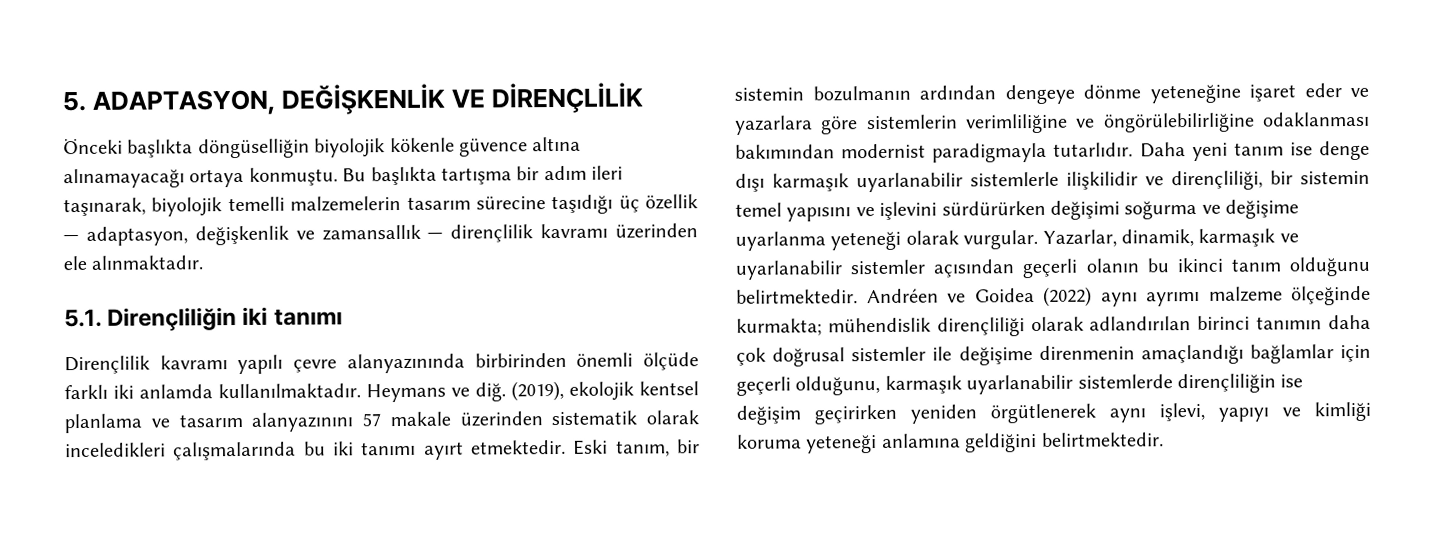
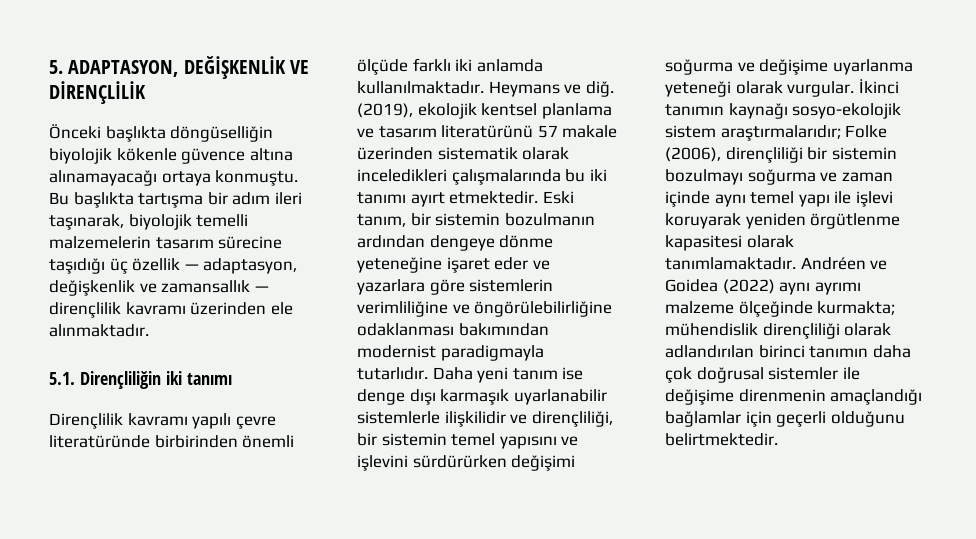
[346,353,465,374] alanyazınında -> [49,435,150,448] literatüründe
[251,412,354,432] alanyazınını -> [441,125,534,138] literatürünü
[1042,228,1299,247] [735,256,1371,280] [736,289,858,304] Yazarlar, dinamik, karmaşık ve uyarlanabilir sistemler açısından geçerli olanın bu ikinci tanım olduğunu belirtmektedir. -> [858,79,899,94] [665,103,902,119] [665,125,888,141] [665,147,897,163] [665,169,893,185] [665,191,893,207] [665,213,901,229] [665,235,794,251] [665,257,796,270] İkinci tanımın kaynağı sosyo-ekolojik sistem araştırmalarıdır; Folke (2006), dirençliliği bir sistemin bozulmayı soğurma ve zaman içinde aynı temel yapı ile işlevi koruyarak yeniden örgütlenme kapasitesi olarak tanımlamaktadır.
[795,373,1304,396] [736,401,1371,425] [737,432,1038,454] olduğunu, karmaşık uyarlanabilir sistemlerde dirençliliğin ise değişim geçirirken yeniden örgütlenerek aynı işlevi, yapıyı ve kimliği koruma yeteneği anlamına geldiğini -> [830,411,905,427] olduğunu

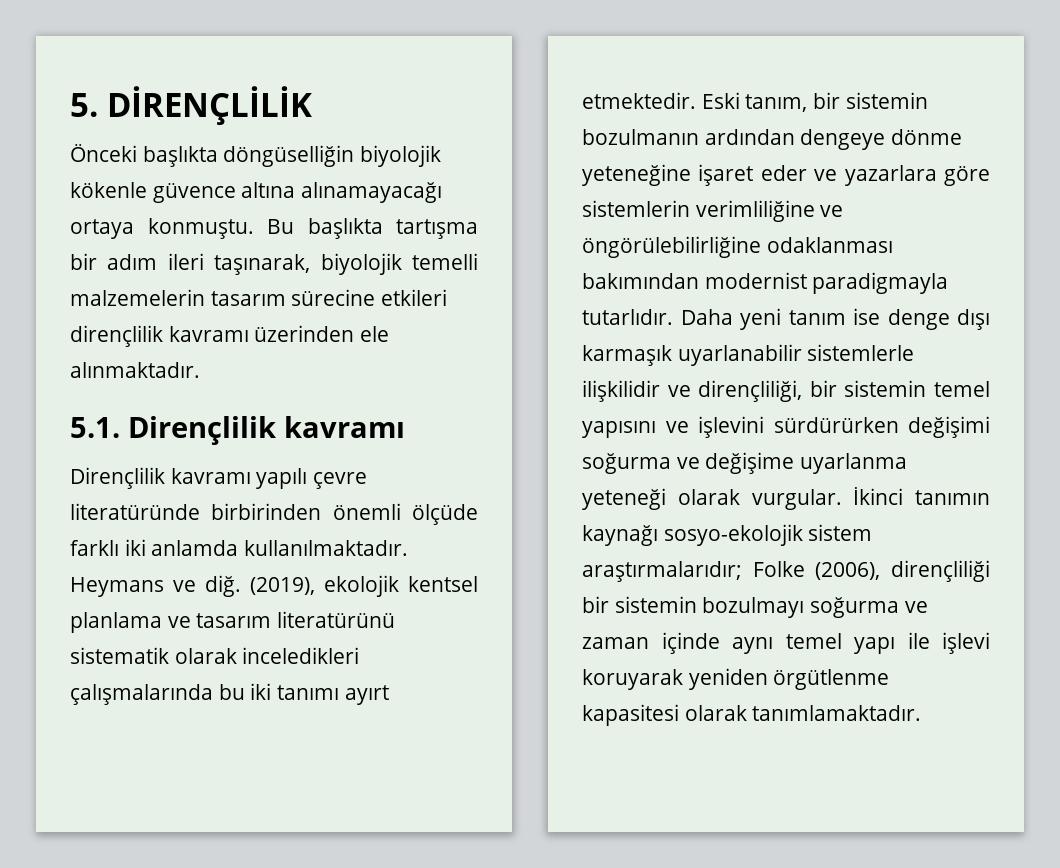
[68,56,309,79] ADAPTASYON, DEĞİŞKENLİK VE -> (98, 105) none
[49,258,298,274] [49,280,269,296] taşıdığı üç özellik — adaptasyon, değişkenlik ve zamansallık — -> [381,289,448,306] etkileri
[79,371,232,389] Dirençliliğin iki tanımı -> [128,416,405,445] Dirençlilik kavramı
[537,125,618,138] [357,147,433,160] 57 makale üzerinden -> (396, 619) none
[800,257,888,270] [665,279,861,295] [665,301,896,317] [665,323,892,339] [665,345,911,358] [665,367,860,383] [665,389,923,405] [665,411,905,427] [665,433,778,446] Andréen ve Goidea (2022) aynı ayrımı malzeme ölçeğinde kurmakta; mühendislik dirençliliği olarak adlandırılan birinci tanımın daha çok doğrusal sistemler ile değişime direnmenin amaçlandığı bağlamlar için geçerli olduğunu belirtmektedir. -> (922, 713) none

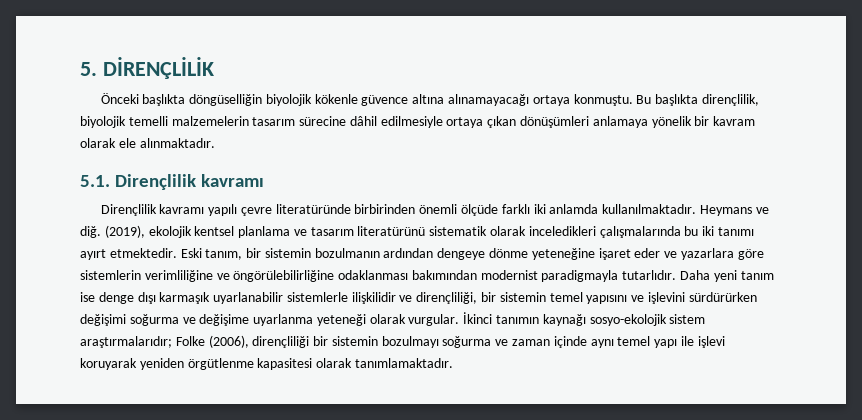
[396,219,478,239] [70,253,311,275] tartışma bir adım ileri taşınarak, -> [701,94,759,106] dirençlilik,
[381,289,448,306] [70,325,355,347] etkileri dirençlilik kavramı üzerinden -> [349,116,756,128] [80,138,116,148] dâhil edilmesiyle ortaya çıkan dönüşümleri anlamaya yönelik bir kavram olarak

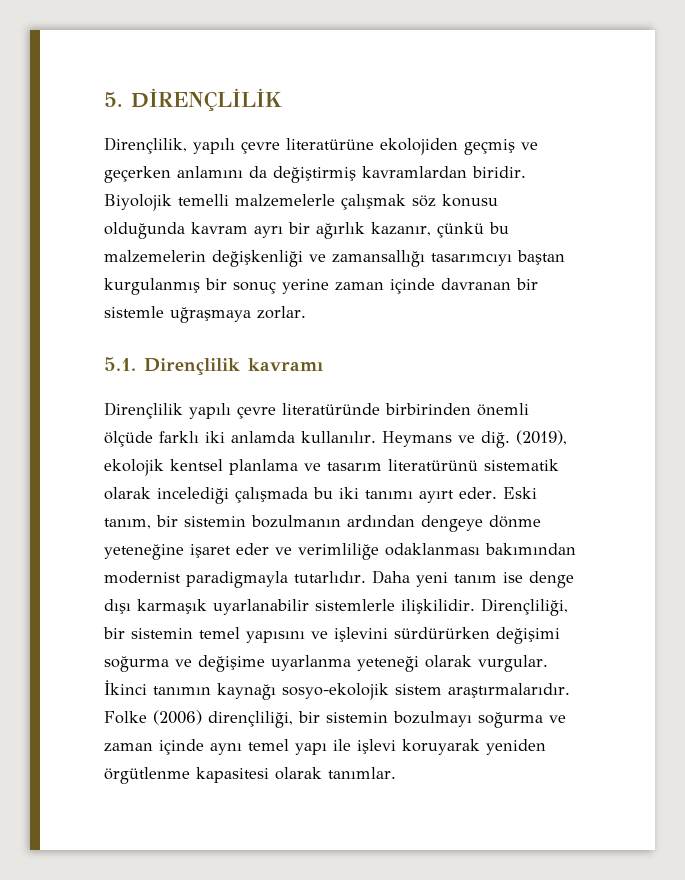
[100,93,759,106] [80,116,756,128] [80,138,215,148] Önceki başlıkta döngüselliğin biyolojik kökenle güvence altına alınamayacağı ortaya konmuştu. Bu başlıkta dirençlilik, biyolojik temelli malzemelerin tasarım sürecine dâhil edilmesiyle ortaya çıkan dönüşümleri anlamaya yönelik bir kavram olarak ele alınmaktadır. -> [104,137,538,155] [104,166,526,183] [104,194,498,211] [104,222,509,239] [104,250,565,267] [104,278,538,295] [104,306,306,323] Dirençlilik, yapılı çevre literatürüne ekolojiden geçmiş ve geçerken anlamını da değiştirmiş kavramlardan biridir. Biyolojik temelli malzemelerle çalışmak söz konusu olduğunda kavram ayrı bir ağırlık kazanır, çünkü bu malzemelerin değişkenliği ve zamansallığı tasarımcıyı baştan kurgulanmış bir sonuç yerine zaman içinde davranan bir sistemle uğraşmaya zorlar.
[159,204,205,214] kavramı -> (183, 410) none
[602,204,697,214] kullanılmaktadır. -> [301,431,376,443] kullanılır.
[528,226,681,238] inceledikleri çalışmalarında -> [157,487,308,504] incelediği çalışmada
[109,248,177,258] etmektedir. -> [459,487,497,499] eder.
[680,248,764,260] [80,270,335,282] yazarlara göre sistemlerin verimliliğine ve öngörülebilirliğine -> [298,543,379,560] verimliliğe
[351,292,478,304] ilişkilidir ve dirençliliği, -> [401,598,568,616] ilişkilidir. Dirençliliği,
[80,335,310,348] araştırmalarıdır; Folke (2006), dirençliliği -> [448,683,570,698] [104,710,293,728] araştırmalarıdır. Folke (2006) dirençliliği,
[354,358,453,368] tanımlamaktadır. -> [328,767,396,779] tanımlar.

